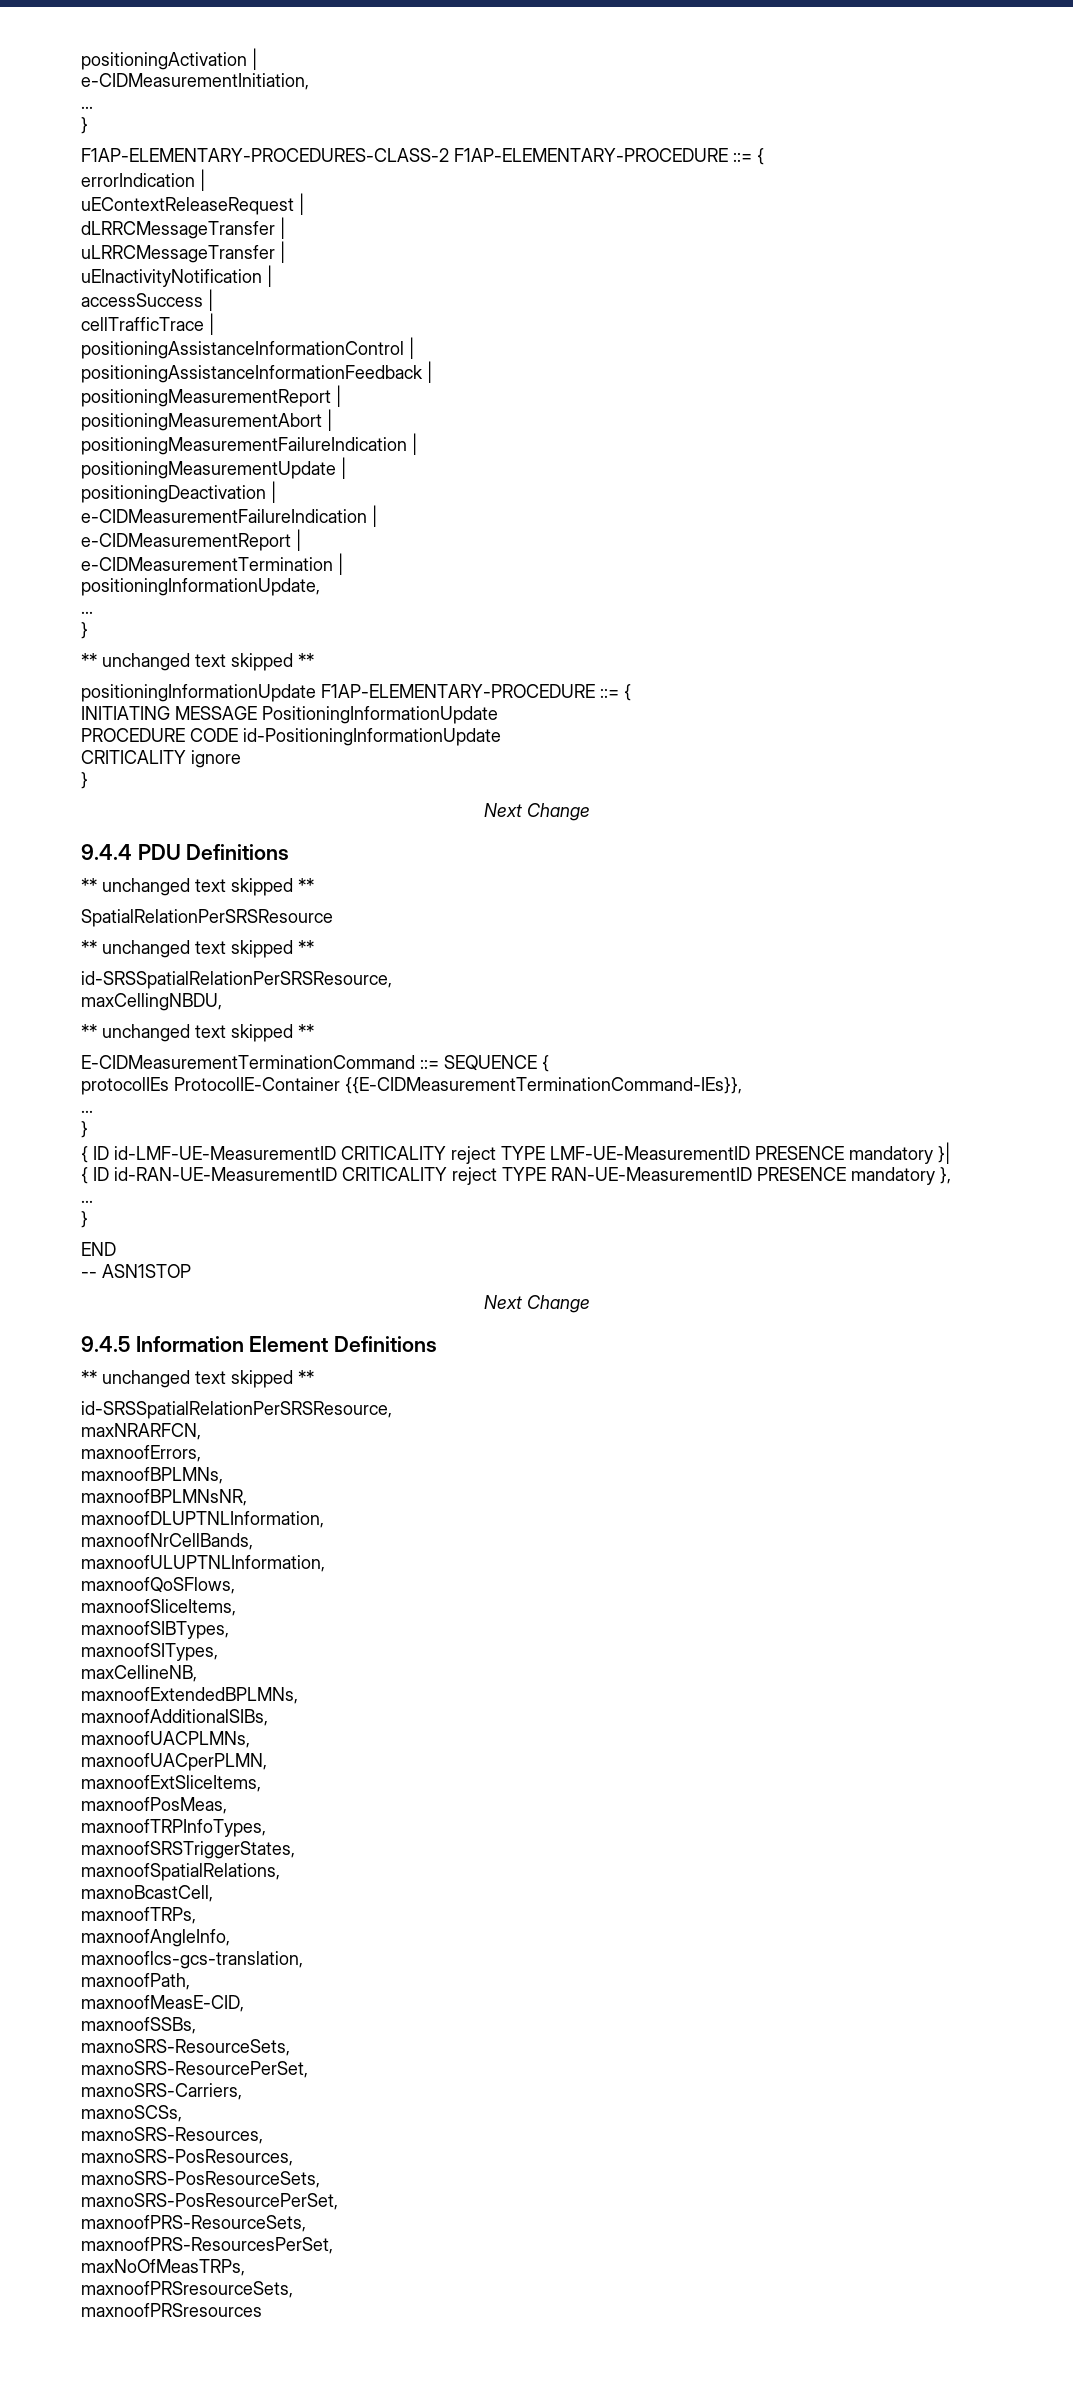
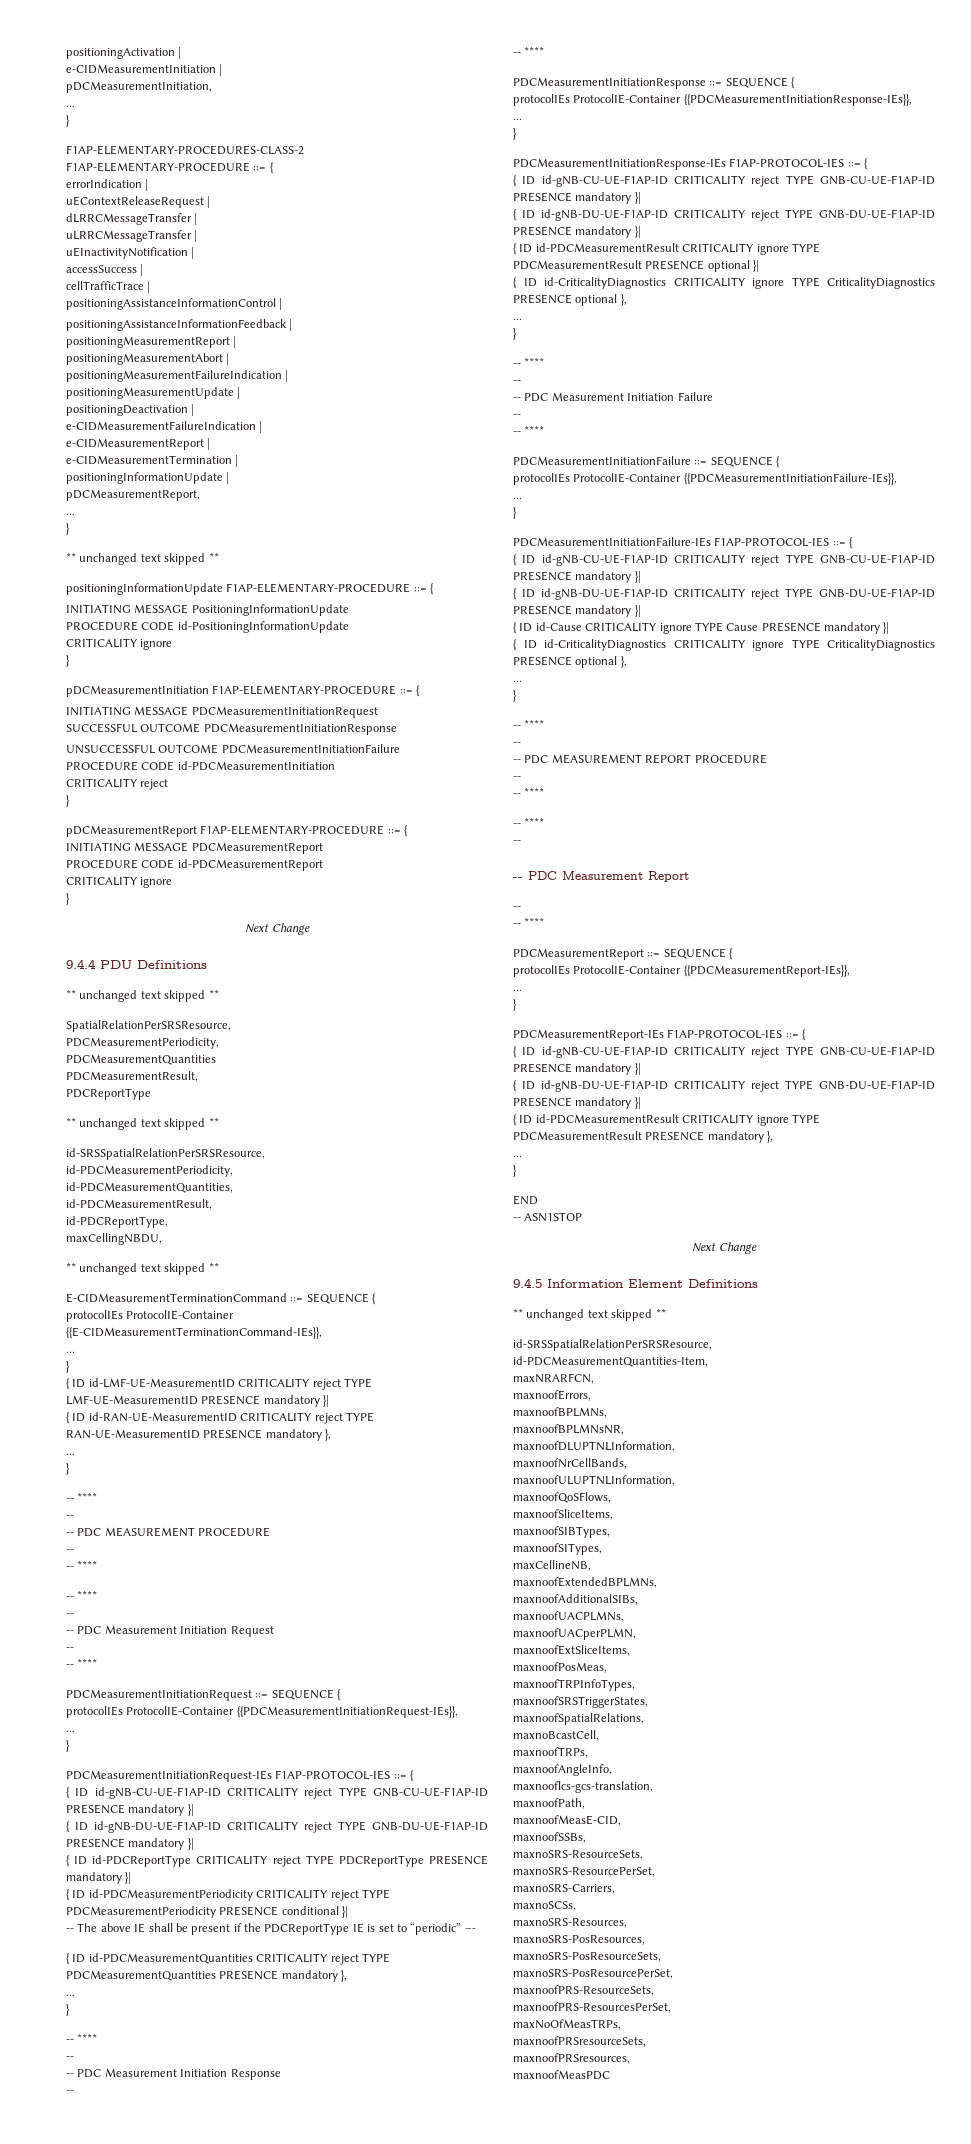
[81,73,309,90] e-CIDMeasurementInitiation, -> [66,64,223,76] [66,81,212,93] e-CIDMeasurementInitiation | // pDCMeasurementInitiation,
[81,578,320,596] positioningInformationUpdate, -> [66,472,230,484] [66,489,200,501] positioningInformationUpdate | // pDCMeasurementReport,
(88, 780) none -> [66,685,421,697] [66,706,378,718] [66,723,397,735] [66,744,400,754] [66,761,335,771] [66,778,169,790] [66,795,70,807] [66,825,409,837] [66,842,323,854] [66,859,323,871] [66,876,173,888] [66,893,70,905] // pDCMeasurementInitiation F1AP-ELEMENTARY-PROCEDURE ::= { // INITIATING MESSAGE PDCMeasurementInitiationRequest // SUCCESSFUL OUTCOME PDCMeasurementInitiationResponse // UNSUCCESSFUL OUTCOME PDCMeasurementInitiationFailure // PROCEDURE CODE id-PDCMeasurementInitiation // CRITICALITY reject // } // pDCMeasurementReport F1AP-ELEMENTARY-PROCEDURE ::= { // INITIATING MESSAGE PDCMeasurementReport // PROCEDURE CODE id-PDCMeasurementReport // CRITICALITY ignore // }
[81,909,333,927] [81,940,314,958] [81,971,392,989] SpatialRelationPerSRSResource // ** unchanged text skipped ** // id-SRSSpatialRelationPerSRSResource, -> [66,1020,231,1032] [66,1037,219,1049] [66,1054,216,1065] [66,1071,198,1082] [66,1088,151,1100] [66,1118,219,1130] [66,1148,265,1160] [66,1165,233,1177] [66,1182,233,1193] [66,1199,212,1210] [66,1216,168,1228] SpatialRelationPerSRSResource, // PDCMeasurementPeriodicity, // PDCMeasurementQuantities // PDCMeasurementResult, // PDCReportType // ** unchanged text skipped ** // id-SRSSpatialRelationPerSRSResource, // id-PDCMeasurementPeriodicity, // id-PDCMeasurementQuantities, // id-PDCMeasurementResult, // id-PDCReportType,
(88, 1219) none -> [66,1493,98,1502] [66,1515,74,1519] [66,1527,271,1537] [66,1549,74,1553] [66,1561,98,1570] [66,1591,98,1600] [66,1613,74,1617] [66,1625,274,1637] [66,1647,74,1651] [66,1659,98,1668] [66,1689,342,1701] [66,1706,458,1718] [66,1730,75,1732] [66,1740,70,1752] [66,1770,415,1782] [66,1787,488,1799] [66,1804,194,1816] [66,1821,488,1833] [66,1838,194,1850] [66,1855,488,1867] [66,1872,132,1884] [66,1889,390,1901] [66,1906,349,1918] [66,1922,476,1935] [66,1953,390,1965] [66,1970,348,1982] [66,1994,75,1996] [66,2004,70,2016] [66,2034,98,2043] [66,2056,74,2060] [66,2068,281,2080] [66,2090,74,2094] [513,47,545,56] [513,77,796,89] [513,94,912,106] [513,118,522,120] [513,128,517,140] [513,158,869,170] [513,175,935,187] [513,192,641,204] [513,209,935,221] [513,226,641,238] [513,243,820,255] [513,260,760,272] [513,277,935,289] [513,294,627,306] [513,318,522,320] [513,328,517,340] [513,358,545,367] [513,380,521,384] [513,392,713,402] [513,414,521,418] [513,426,545,435] [513,456,781,468] [513,473,897,485] [513,497,522,499] [513,507,517,519] [513,537,854,549] [513,554,935,566] [513,571,641,583] [513,588,935,600] [513,605,641,617] [513,622,890,634] [513,639,935,651] [513,656,627,668] [513,680,522,682] [513,690,517,702] [513,720,545,729] [513,742,521,746] [513,754,767,764] [513,776,521,780] [513,788,545,797] [513,818,545,827] [513,840,521,844] [513,871,689,882] [513,906,521,910] [513,918,545,927] [513,948,734,960] [513,965,850,977] [513,989,522,991] [513,999,517,1011] [513,1029,807,1041] [513,1046,935,1058] [513,1063,641,1075] [513,1080,935,1092] [513,1097,641,1109] [513,1114,820,1126] [513,1131,774,1143] [513,1155,522,1157] [513,1165,517,1177] // -- **** // -- // -- PDC MEASUREMENT PROCEDURE // -- // -- **** // -- **** // -- // -- PDC Measurement Initiation Request // -- // -- **** // PDCMeasurementInitiationRequest ::= SEQUENCE { // protocolIEs ProtocolIE-Container {{PDCMeasurementInitiationRequest-IEs}}, // ... // } // PDCMeasurementInitiationRequest-IEs F1AP-PROTOCOL-IES ::= { // { ID id-gNB-CU-UE-F1AP-ID CRITICALITY reject TYPE GNB-CU-UE-F1AP-ID PRESENCE mandatory }| // { ID id-gNB-DU-UE-F1AP-ID CRITICALITY reject TYPE GNB-DU-UE-F1AP-ID PRESENCE mandatory }| // { ID id-PDCReportType CRITICALITY reject TYPE PDCReportType PRESENCE mandatory }| // { ID id-PDCMeasurementPeriodicity CRITICALITY reject TYPE PDCMeasurementPeriodicity PRESENCE conditional }| // -- The above IE shall be present if the PDCReportType IE is set to “periodic” –- // { ID id-PDCMeasurementQuantities CRITICALITY reject TYPE PDCMeasurementQuantities PRESENCE mandatory }, // ... // } // -- **** // -- // -- PDC Measurement Initiation Response // -- // -- **** // PDCMeasurementInitiationResponse ::= SEQUENCE { // protocolIEs ProtocolIE-Container {{PDCMeasurementInitiationResponse-IEs}}, // ... // } // PDCMeasurementInitiationResponse-IEs F1AP-PROTOCOL-IES ::= { // { ID id-gNB-CU-UE-F1AP-ID CRITICALITY reject TYPE GNB-CU-UE-F1AP-ID PRESENCE mandatory }| // { ID id-gNB-DU-UE-F1AP-ID CRITICALITY reject TYPE GNB-DU-UE-F1AP-ID PRESENCE mandatory }| // { ID id-PDCMeasurementResult CRITICALITY ignore TYPE PDCMeasurementResult PRESENCE optional }| // { ID id-CriticalityDiagnostics CRITICALITY ignore TYPE CriticalityDiagnostics PRESENCE optional }, // ... // } // -- **** // -- // -- PDC Measurement Initiation Failure // -- // -- **** // PDCMeasurementInitiationFailure ::= SEQUENCE { // protocolIEs ProtocolIE-Container {{PDCMeasurementInitiationFailure-IEs}}, // ... // } // PDCMeasurementInitiationFailure-IEs F1AP-PROTOCOL-IES ::= { // { ID id-gNB-CU-UE-F1AP-ID CRITICALITY reject TYPE GNB-CU-UE-F1AP-ID PRESENCE mandatory }| // { ID id-gNB-DU-UE-F1AP-ID CRITICALITY reject TYPE GNB-DU-UE-F1AP-ID PRESENCE mandatory }| // { ID id-Cause CRITICALITY ignore TYPE Cause PRESENCE mandatory }| // { ID id-CriticalityDiagnostics CRITICALITY ignore TYPE CriticalityDiagnostics PRESENCE optional }, // ... // } // -- **** // -- // -- PDC MEASUREMENT REPORT PROCEDURE // -- // -- **** // -- **** // -- // -- PDC Measurement Report // -- // -- **** // PDCMeasurementReport ::= SEQUENCE { // protocolIEs ProtocolIE-Container {{PDCMeasurementReport-IEs}}, // ... // } // PDCMeasurementReport-IEs F1AP-PROTOCOL-IES ::= { // { ID id-gNB-CU-UE-F1AP-ID CRITICALITY reject TYPE GNB-CU-UE-F1AP-ID PRESENCE mandatory }| // { ID id-gNB-DU-UE-F1AP-ID CRITICALITY reject TYPE GNB-DU-UE-F1AP-ID PRESENCE mandatory }| // { ID id-PDCMeasurementResult CRITICALITY ignore TYPE PDCMeasurementResult PRESENCE mandatory }, // ... // }
(392, 1410) none -> [513,1356,708,1367] // id-PDCMeasurementQuantities-Item,
[81,2303,262,2317] maxnoofPRSresources -> [513,2053,630,2064] [513,2070,610,2080] maxnoofPRSresources, // maxnoofMeasPDC

